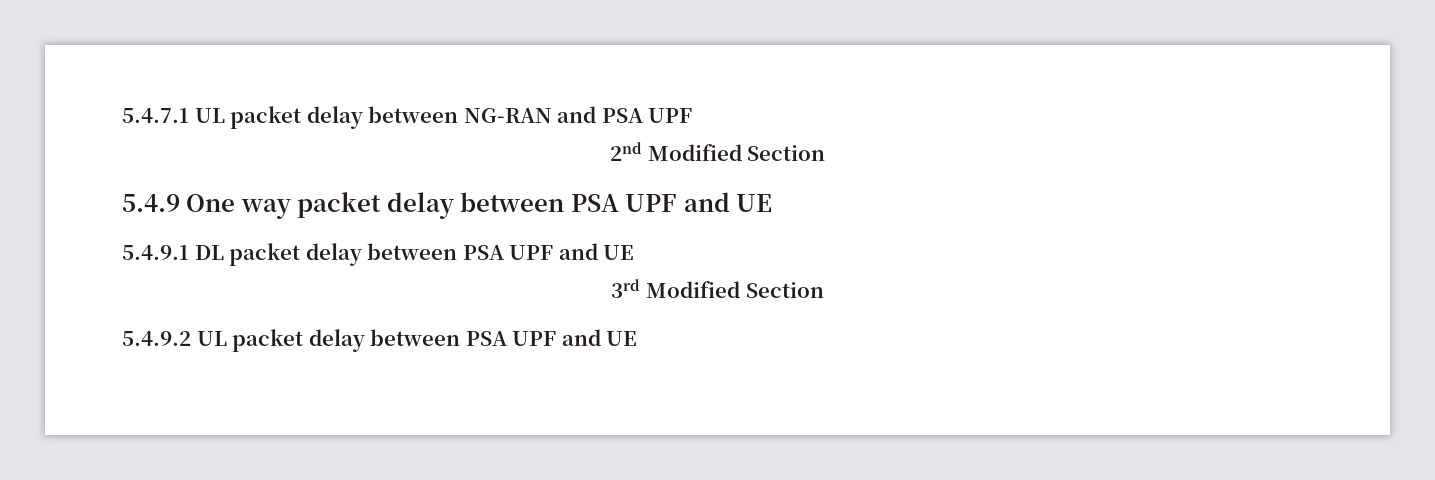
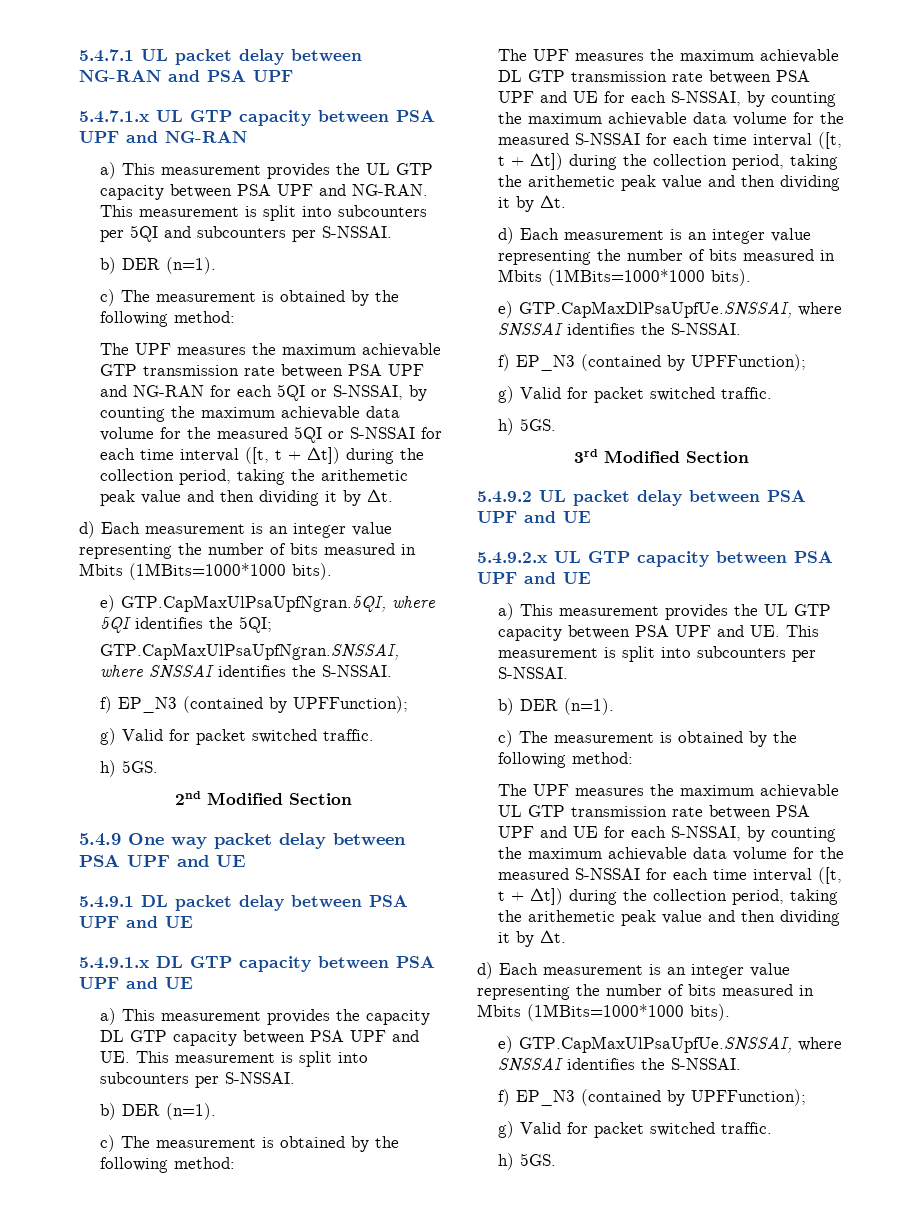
(693, 115) none -> [79,110,435,126] [79,131,247,143] [100,162,434,179] [100,184,429,200] [100,205,428,221] [100,225,393,242] [100,257,217,274] [100,289,400,306] [100,311,236,327] [100,343,442,357] [100,364,425,378] [100,384,428,401] [100,406,401,422] [100,426,443,443] [100,447,425,464] [100,469,409,485] [100,489,394,506] [79,521,392,538] [79,543,416,559] [79,563,332,580] [100,595,436,612] [100,616,273,633] [100,643,400,660] [100,665,393,679] [100,696,409,713] [100,728,375,745] [100,760,159,777] // 5.4.7.1.x UL GTP capacity between PSA UPF and NG-RAN // a) This measurement provides the UL GTP capacity between PSA UPF and NG-RAN. This measurement is split into subcounters per 5QI and subcounters per S-NSSAI. // b) DER (n=1). // c) The measurement is obtained by the following method: // The UPF measures the maximum achievable GTP transmission rate between PSA UPF and NG-RAN for each 5QI or S-NSSAI, by counting the maximum achievable data volume for the measured 5QI or S-NSSAI for each time interval ([t, t + Δt]) during the collection period, taking the arithemetic peak value and then dividing it by Δt. // d) Each measurement is an integer value representing the number of bits measured in Mbits (1MBits=1000*1000 bits). // e) GTP.CapMaxUlPsaUpfNgran.5QI, where 5QI identifies the 5QI; // GTP.CapMaxUlPsaUpfNgran.SNSSAI, where SNSSAI identifies the S-NSSAI. // f) EP_N3 (contained by UPFFunction); // g) Valid for packet switched traffic. // h) 5GS.
(635, 252) none -> [79,956,435,972] [79,977,193,989] [100,1008,431,1025] [100,1030,420,1046] [100,1051,369,1067] [100,1072,296,1088] [100,1103,217,1120] [100,1135,400,1152] [100,1157,236,1173] [498,49,840,63] [498,70,811,84] [498,91,837,107] [498,112,845,126] [498,132,843,149] [498,153,839,170] [498,175,841,191] [498,195,567,212] [498,227,812,244] [498,249,836,265] [498,269,752,286] [498,301,843,318] [498,323,742,337] [498,354,807,371] [498,386,773,403] [498,418,557,435] // 5.4.9.1.x DL GTP capacity between PSA UPF and UE // a) This measurement provides the capacity DL GTP capacity between PSA UPF and UE. This measurement is split into subcounters per S-NSSAI. // b) DER (n=1). // c) The measurement is obtained by the following method: // The UPF measures the maximum achievable DL GTP transmission rate between PSA UPF and UE for each S-NSSAI, by counting the maximum achievable data volume for the measured S-NSSAI for each time interval ([t, t + Δt]) during the collection period, taking the arithemetic peak value and then dividing it by Δt. // d) Each measurement is an integer value representing the number of bits measured in Mbits (1MBits=1000*1000 bits). // e) GTP.CapMaxDlPsaUpfUe.SNSSAI, where SNSSAI identifies the S-NSSAI. // f) EP_N3 (contained by UPFFunction); // g) Valid for packet switched traffic. // h) 5GS.
(638, 338) none -> [477,551,833,567] [477,572,591,584] [498,603,832,620] [498,625,820,641] [498,646,817,662] [498,667,569,679] [498,698,615,715] [498,730,798,747] [498,752,634,768] [498,784,840,798] [498,805,811,819] [498,826,837,842] [498,847,845,861] [498,867,843,884] [498,888,839,905] [498,910,841,926] [498,930,567,947] [477,962,790,979] [477,984,814,1000] [477,1004,730,1021] [498,1036,843,1053] [498,1058,742,1072] [498,1089,807,1106] [498,1121,773,1138] [498,1153,557,1170] // 5.4.9.2.x UL GTP capacity between PSA UPF and UE // a) This measurement provides the UL GTP capacity between PSA UPF and UE. This measurement is split into subcounters per S-NSSAI. // b) DER (n=1). // c) The measurement is obtained by the following method: // The UPF measures the maximum achievable UL GTP transmission rate between PSA UPF and UE for each S-NSSAI, by counting the maximum achievable data volume for the measured S-NSSAI for each time interval ([t, t + Δt]) during the collection period, taking the arithemetic peak value and then dividing it by Δt. // d) Each measurement is an integer value representing the number of bits measured in Mbits (1MBits=1000*1000 bits). // e) GTP.CapMaxUlPsaUpfUe.SNSSAI, where SNSSAI identifies the S-NSSAI. // f) EP_N3 (contained by UPFFunction); // g) Valid for packet switched traffic. // h) 5GS.

